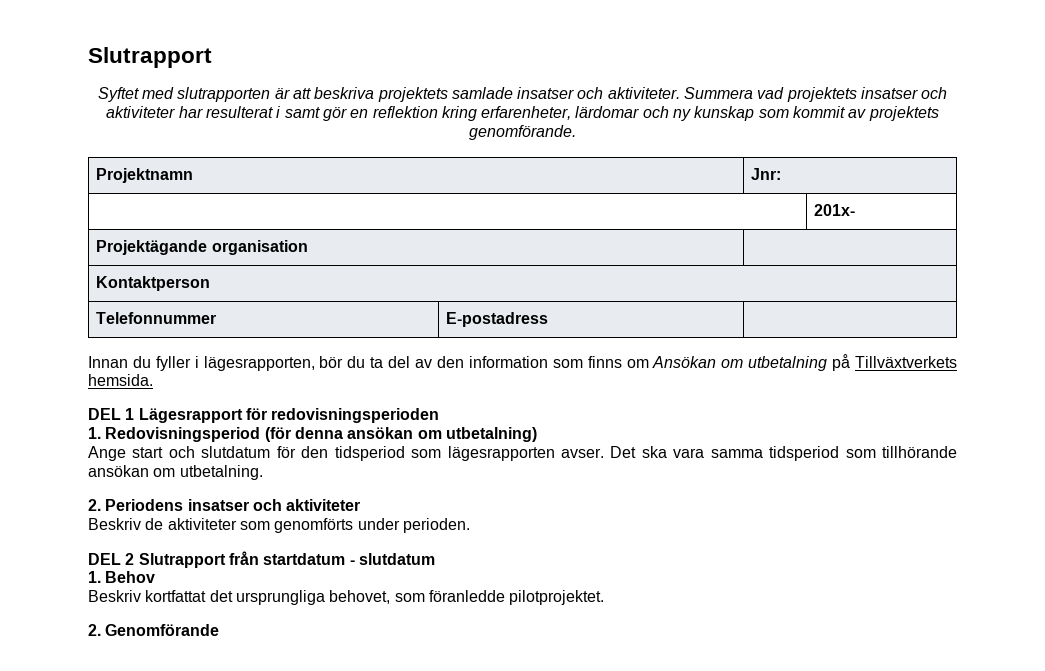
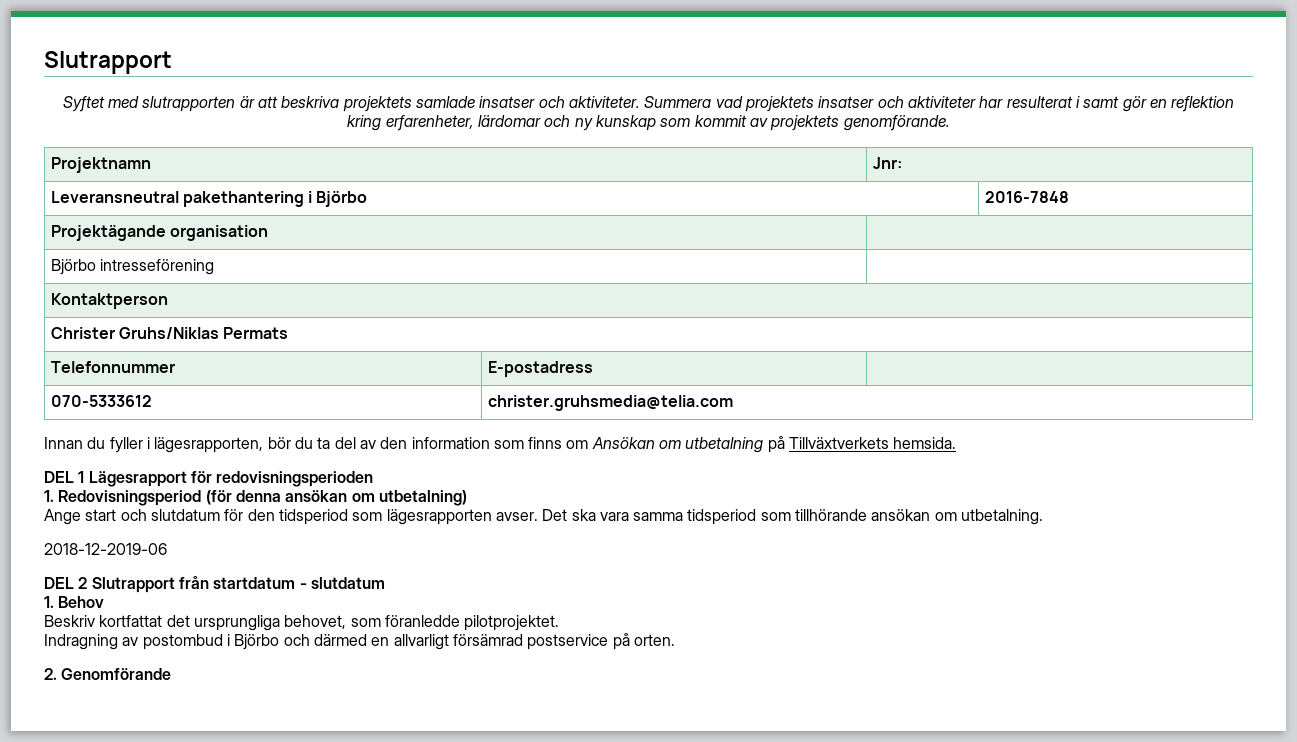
[814,204,856,216] | 201x- -> [50,191,368,207] [984,191,1069,203] Leveransneutral pakethantering i Björbo | 2016-7848
(308, 247) none -> [50,259,214,275] // Björbo intresseförening |
(211, 283) none -> [50,327,289,339] // Christer Gruhs/Niklas Permats
(549, 319) none -> [50,395,152,407] [487,395,733,411] // 070-5333612 | christer.gruhsmedia@telia.com
[88,499,361,511] [88,518,470,533] 2. Periodens insatser och aktiviteter // Beskriv de aktiviteter som genomförts under perioden. -> [44,543,167,555] 2018-12-2019-06
(605, 597) none -> [44,633,675,650] // Indragning av postombud i Björbo och därmed en allvarligt försämrad postservice på orten.

